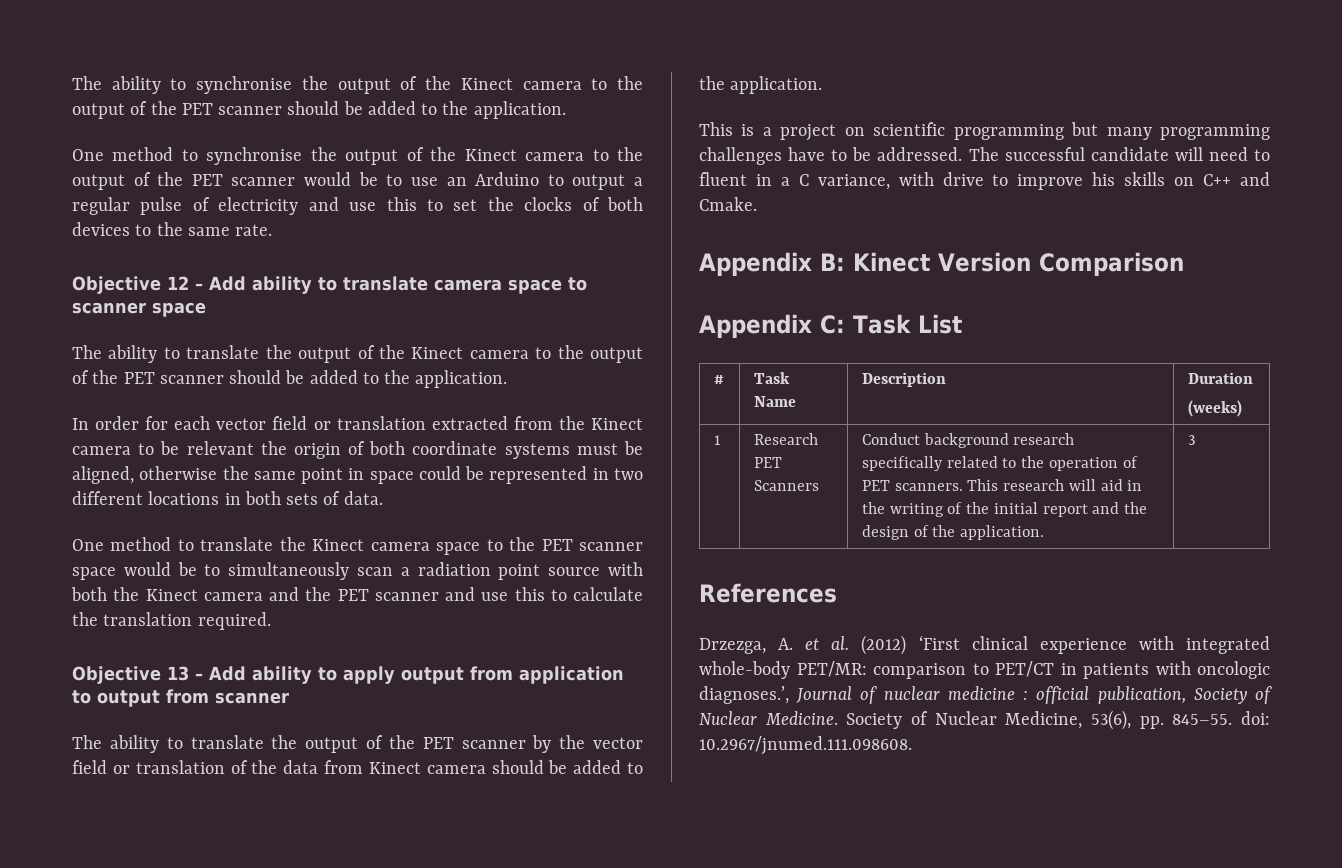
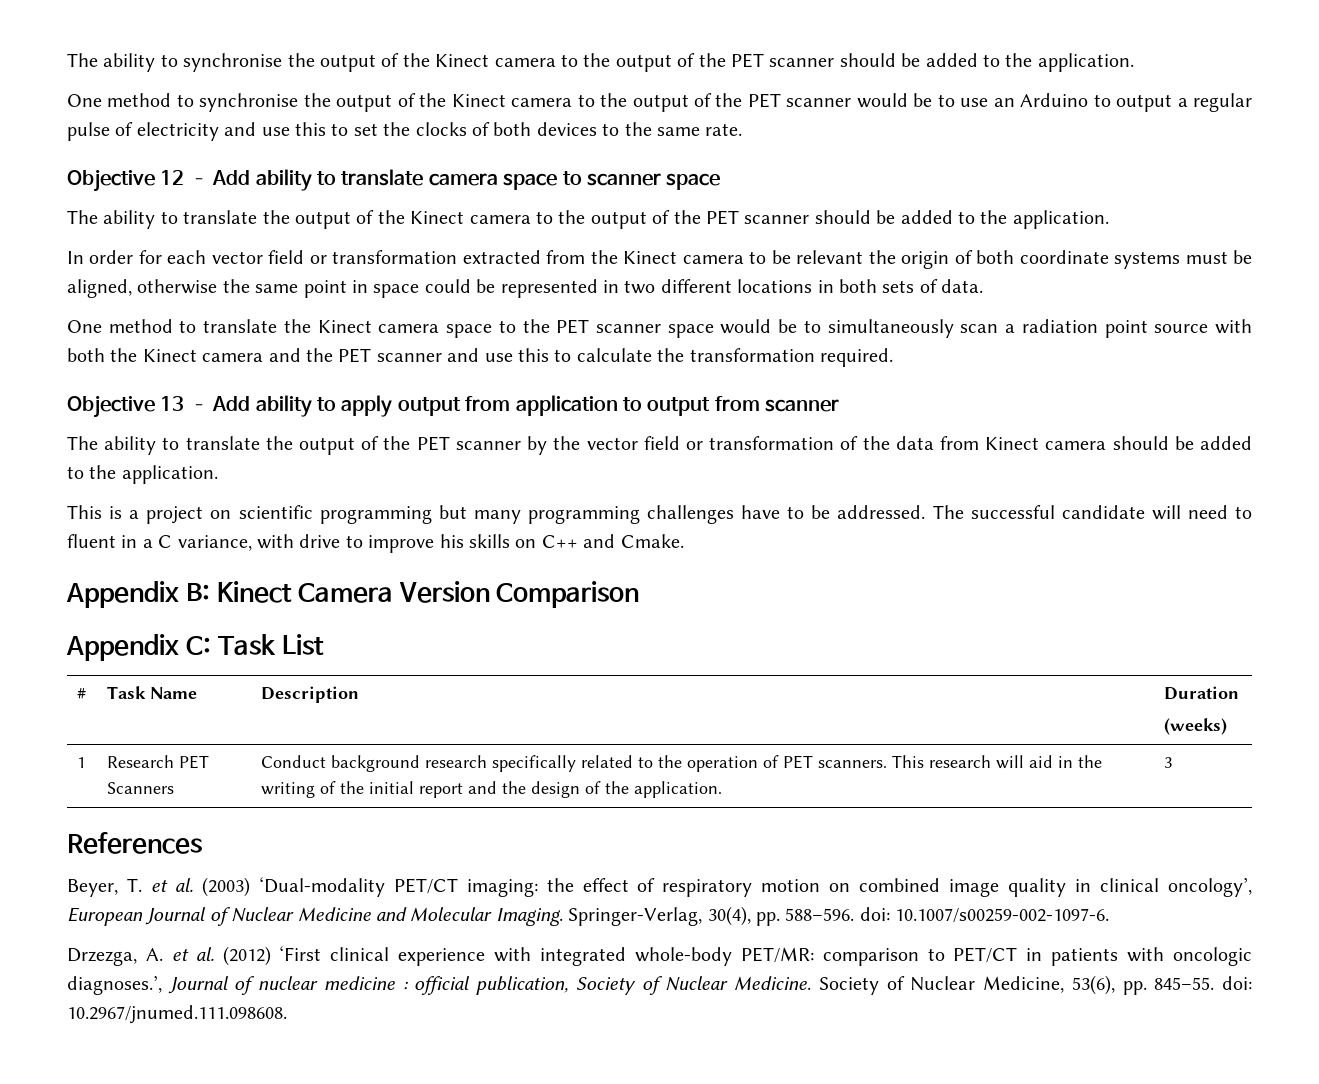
[336,416,426,430] translation -> [332,250,458,264] transformation
[103,612,193,626] translation -> [689,348,815,362] transformation
[135,760,225,774] translation -> [709,436,835,450] transformation
(930, 262) none -> [297,583,393,603] Camera
(837, 593) none -> [67,877,1252,897] [67,906,1110,926] // Beyer, T. et al. (2003) ‘Dual-modality PET/CT imaging: the effect of respiratory motion on combined image quality in clinical oncology’, European Journal of Nuclear Medicine and Molecular Imaging. Springer-Verlag, 30(4), pp. 588–596. doi: 10.1007/s00259-002-1097-6.

